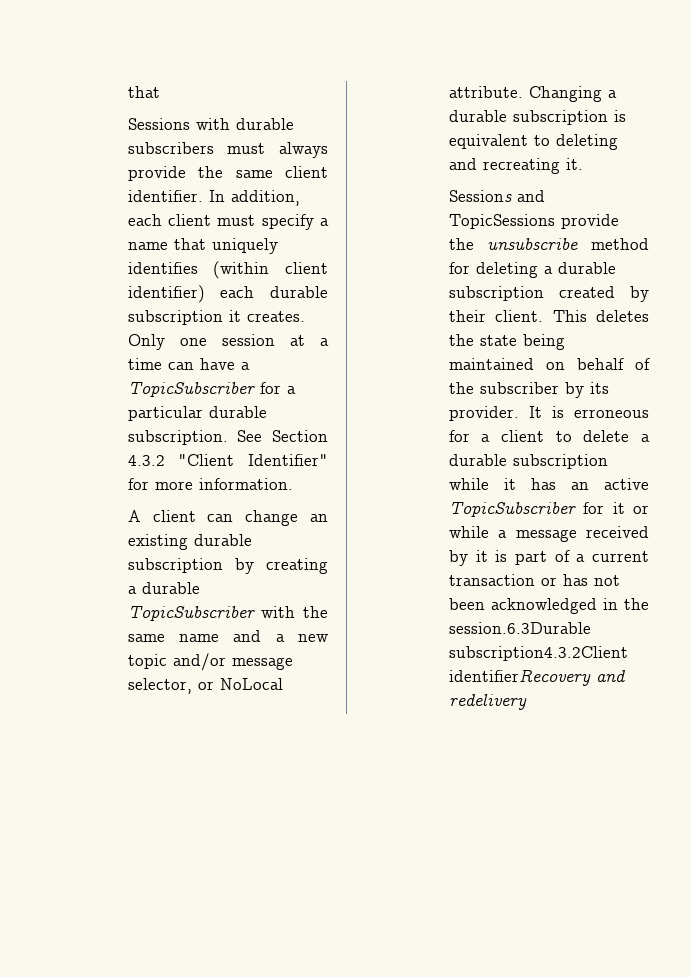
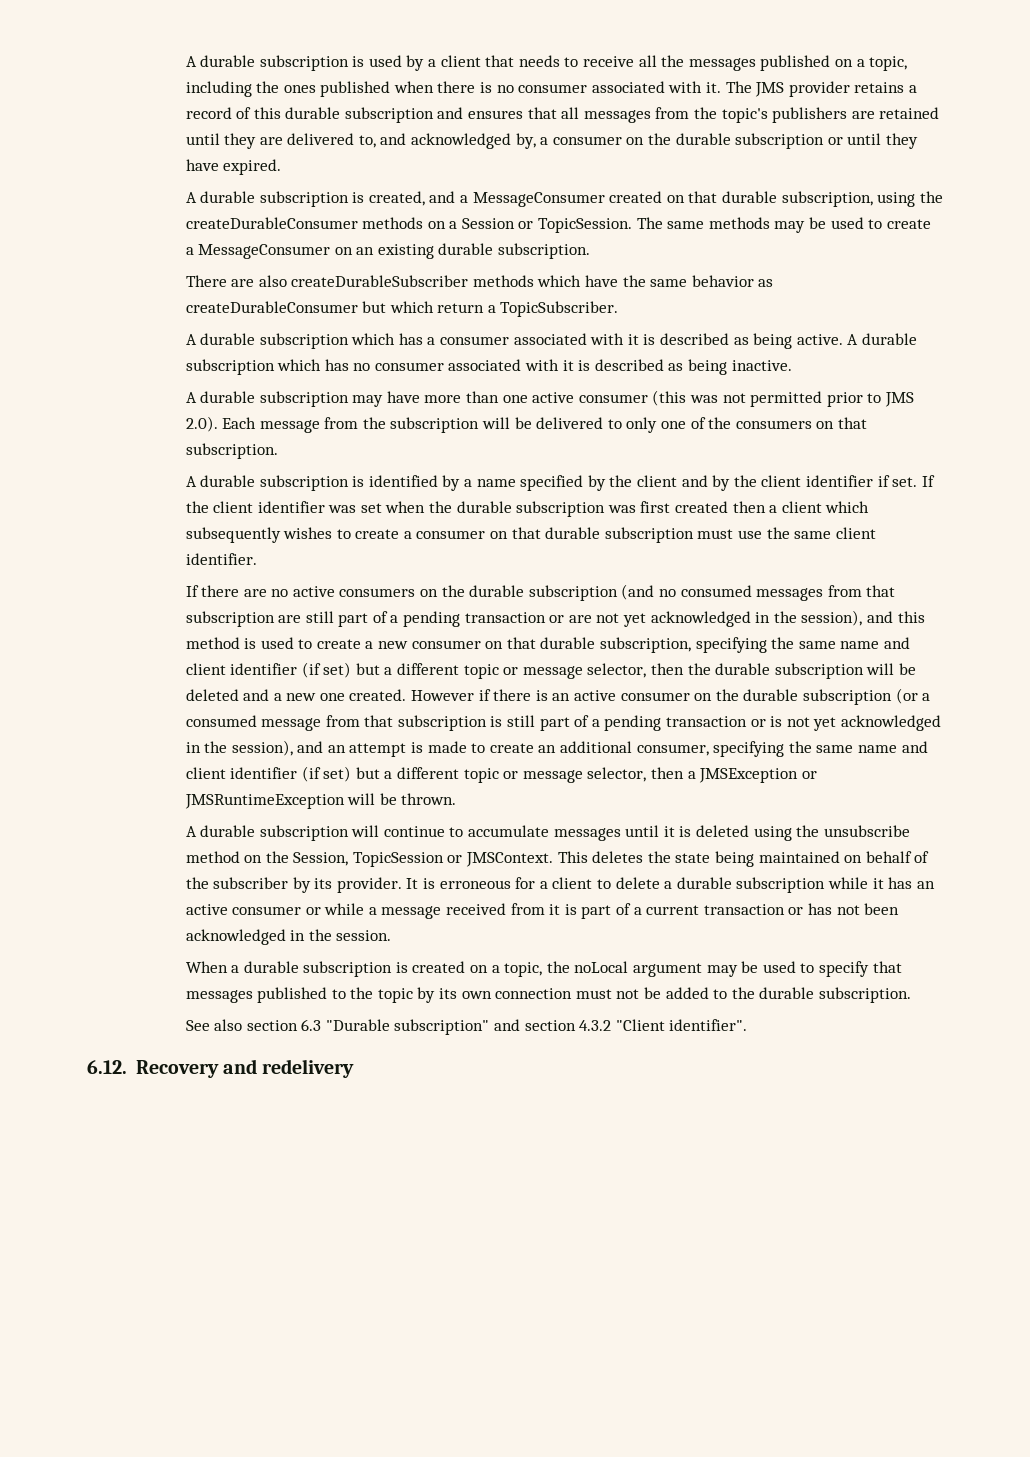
[127,86,160,98] [127,118,294,130] [127,142,328,158] [127,166,328,181] [127,190,300,206] [127,214,329,230] [127,238,278,254] [127,261,328,279] [127,285,328,303] [127,310,305,325] [127,334,329,350] [127,358,250,370] [127,382,296,397] [127,406,267,421] [127,430,328,445] [127,454,328,466] [127,478,293,490] [127,510,328,526] [127,534,252,550] [127,558,328,574] [127,582,200,594] [127,606,328,621] [127,630,329,642] [127,653,293,671] [127,678,283,694] [448,86,617,102] [448,110,626,125] [448,134,618,150] [448,158,583,174] [448,190,545,202] [448,214,619,229] [448,238,649,250] [448,262,616,278] [448,286,649,302] [448,310,544,322] that // Sessions with durable subscribers must always provide the same client identifier. In addition, each client must specify a name that uniquely identifies (within client identifier) each durable subscription it creates. Only one session at a time can have a TopicSubscriber for a particular durable subscription. See Section 4.3.2 "Client Identifier" for more information. // A client can change an existing durable subscription by creating a durable TopicSubscriber with the same name and a new topic and/or message selector, or NoLocal attribute. Changing a durable subscription is equivalent to deleting and recreating it. // Sessions and TopicSessions provide the unsubscribe method for deleting a durable subscription created by their client. -> [185,55,908,71] [185,81,917,97] [185,107,940,123] [185,133,918,149] [185,159,282,175] [185,191,943,207] [185,217,931,233] [185,243,591,259] [185,275,774,287] [185,301,619,317] [185,333,917,349] [185,359,792,375] [185,390,914,407] [185,416,867,433] [185,443,278,459] [185,475,935,491] [185,501,870,517] [185,527,876,543] [185,553,257,565] [185,584,896,601] [185,610,925,627] [185,637,910,653] [185,662,916,679] [185,688,931,705] [185,715,941,731] [185,740,928,757] [185,766,817,783] [184,793,457,809] [185,825,910,841] [185,851,554,867] A durable subscription is used by a client that needs to receive all the messages published on a topic, including the ones published when there is no consumer associated with it. The JMS provider retains a record of this durable subscription and ensures that all messages from the topic's publishers are retained until they are delivered to, and acknowledged by, a consumer on the durable subscription or until they have expired. // A durable subscription is created, and a MessageConsumer created on that durable subscription, using the createDurableConsumer methods on a Session or TopicSession. The same methods may be used to create a MessageConsumer on an existing durable subscription. // There are also createDurableSubscriber methods which have the same behavior as createDurableConsumer but which return a TopicSubscriber. // A durable subscription which has a consumer associated with it is described as being active. A durable subscription which has no consumer associated with it is described as being inactive. // A durable subscription may have more than one active consumer (this was not permitted prior to JMS 2.0). Each message from the subscription will be delivered to only one of the consumers on that subscription. // A durable subscription is identified by a name specified by the client and by the client identifier if set. If the client identifier was set when the durable subscription was first created then a client which subsequently wishes to create a consumer on that durable subscription must use the same client identifier. // If there are no active consumers on the durable subscription (and no consumed messages from that subscription are still part of a pending transaction or are not yet acknowledged in the session), and this method is used to create a new consumer on that durable subscription, specifying the same name and client identifier (if set) but a different topic or message selector, then the durable subscription will be deleted and a new one created. However if there is an active consumer on the durable subscription (or a consumed message from that subscription is still part of a pending transaction or is not yet acknowledged in the session), and an attempt is made to create an additional consumer, specifying the same name and client identifier (if set) but a different topic or message selector, then a JMSException or JMSRuntimeException will be thrown. // A durable subscription will continue to accumulate messages until it is deleted using the unsubscribe method on the Session, TopicSession or JMSContext.
[448,502,625,517] TopicSubscriber for it -> [232,906,302,915] consumer
[448,550,468,566] by -> [510,903,545,915] from
[448,622,591,634] [448,646,628,661] [448,669,591,686] session.6.3Durable subscription4.3.2Client identifierRecovery -> [336,930,392,941] [185,961,902,977] [185,987,911,1003] [185,1019,748,1035] [87,1060,219,1078] session. // When a durable subscription is created on a topic, the noLocal argument may be used to specify that messages published to the topic by its own connection must not be added to the durable subscription. // See also section 6.3 "Durable subscription" and section 4.3.2 "Client identifier". // 6.12. Recovery

